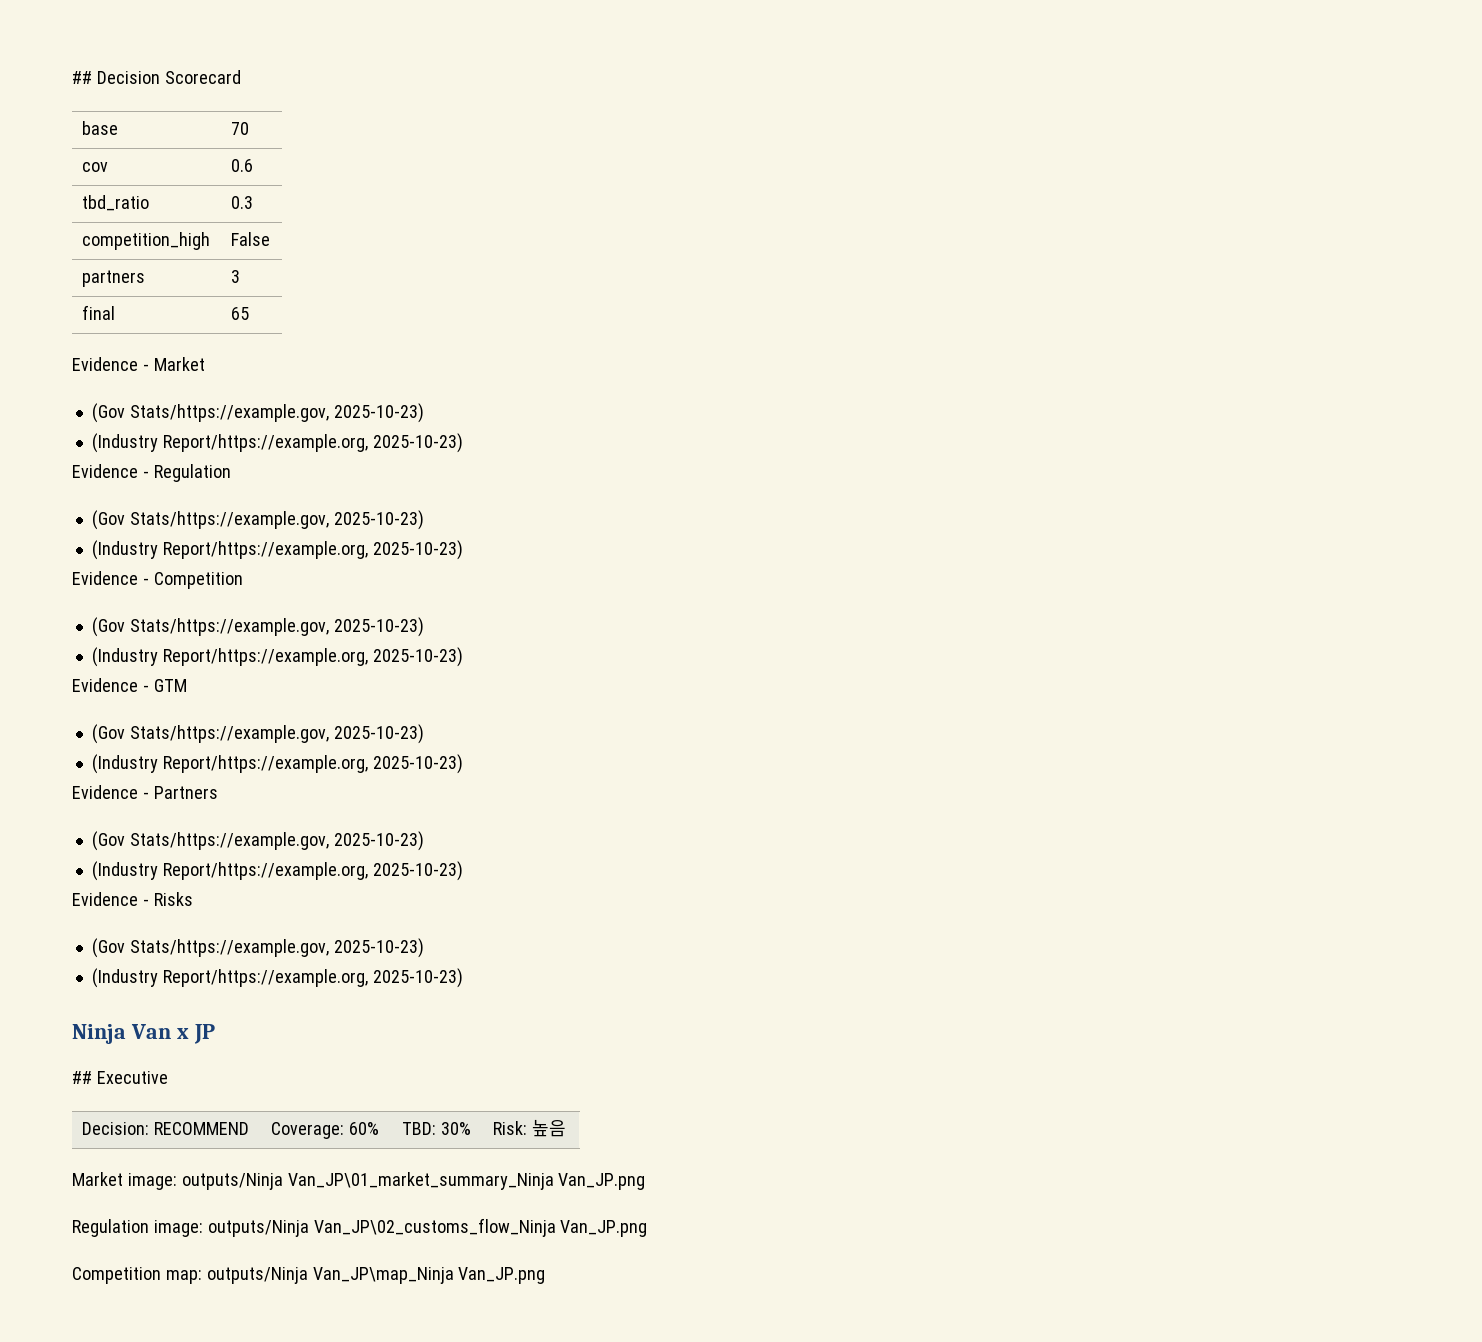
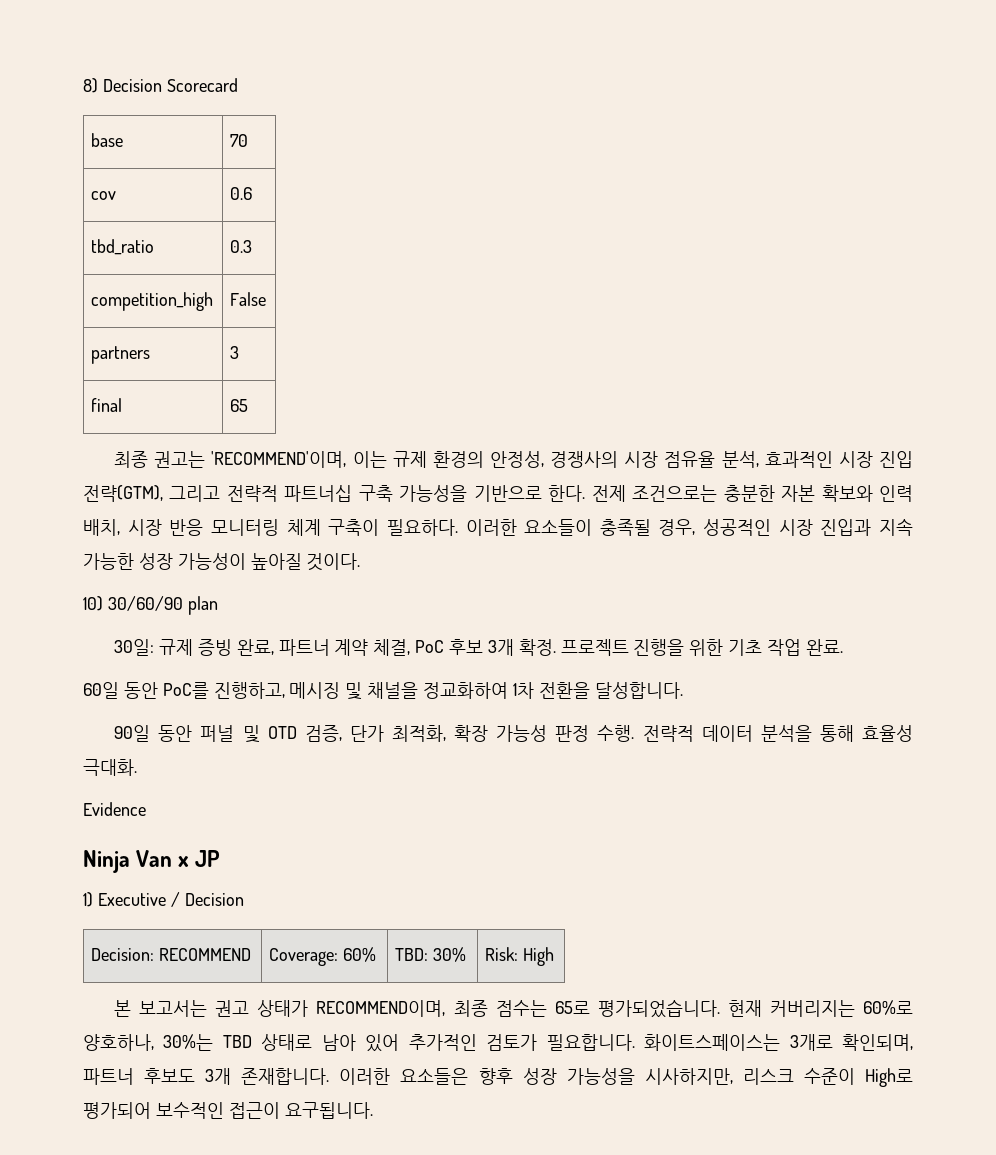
[72,71,92,84] ## -> [83,78,98,93] 8)
[72,357,205,371] [91,403,424,423] [91,433,463,453] [72,464,231,482] [91,510,424,530] [91,540,463,560] [72,571,243,589] [91,617,424,637] [91,647,463,667] [72,678,187,692] [91,724,424,744] [91,754,463,774] [72,785,218,799] [91,831,424,851] [91,861,463,881] [72,892,193,906] [91,938,424,958] [91,968,463,988] Evidence - Market // (Gov Stats/https://example.gov, 2025-10-23) // (Industry Report/https://example.org, 2025-10-23) // Evidence - Regulation // (Gov Stats/https://example.gov, 2025-10-23) // (Industry Report/https://example.org, 2025-10-23) // Evidence - Competition // (Gov Stats/https://example.gov, 2025-10-23) // (Industry Report/https://example.org, 2025-10-23) // Evidence - GTM // (Gov Stats/https://example.gov, 2025-10-23) // (Industry Report/https://example.org, 2025-10-23) // Evidence - Partners // (Gov Stats/https://example.gov, 2025-10-23) // (Industry Report/https://example.org, 2025-10-23) // Evidence - Risks // (Gov Stats/https://example.gov, 2025-10-23) // (Industry Report/https://example.org, 2025-10-23) -> [114,451,913,468] [83,485,913,502] [83,518,913,536] [83,553,361,571] [83,596,218,615] [114,639,843,656] [83,682,683,700] [114,725,914,743] [83,759,137,776] [83,802,146,816] 최종 권고는 'RECOMMEND'이며, 이는 규제 환경의 안정성, 경쟁사의 시장 점유율 분석, 효과적인 시장 진입 전략(GTM), 그리고 전략적 파트너십 구축 가능성을 기반으로 한다. 전제 조건으로는 충분한 자본 확보와 인력 배치, 시장 반응 모니터링 체계 구축이 필요하다. 이러한 요소들이 충족될 경우, 성공적인 시장 진입과 지속 가능한 성장 가능성이 높아질 것이다. // 10) 30/60/90 plan // 30일: 규제 증빙 완료, 파트너 계약 체결, PoC 후보 3개 확정. 프로젝트 진행을 위한 기초 작업 완료. // 60일 동안 PoC를 진행하고, 메시징 및 채널을 정교화하여 1차 전환을 달성합니다. // 90일 동안 퍼널 및 OTD 검증, 단가 최적화, 확장 가능성 판정 수행. 전략적 데이터 분석을 통해 효율성 극대화. // Evidence
[72,1071,92,1084] ## -> [83,892,93,907] 1)
(168, 1077) none -> [170,892,244,907] / Decision
[531,1119,566,1137] [72,1172,646,1190] [72,1218,648,1237] [72,1267,546,1284] 높음 // Market image: outputs/Ninja Van_JP\01_market_summary_Ninja Van_JP.png // Regulation image: outputs/Ninja Van_JP\02_customs_flow_Ninja Van_JP.png // Competition map: outputs/Ninja Van_JP\map_Ninja Van_JP.png -> [523,947,555,966] [114,999,913,1018] [83,1034,913,1052] [83,1068,914,1087] [83,1102,373,1119] High // 본 보고서는 권고 상태가 RECOMMEND이며, 최종 점수는 65로 평가되었습니다. 현재 커버리지는 60%로 양호하나, 30%는 TBD 상태로 남아 있어 추가적인 검토가 필요합니다. 화이트스페이스는 3개로 확인되며, 파트너 후보도 3개 존재합니다. 이러한 요소들은 향후 성장 가능성을 시사하지만, 리스크 수준이 High로 평가되어 보수적인 접근이 요구됩니다.

